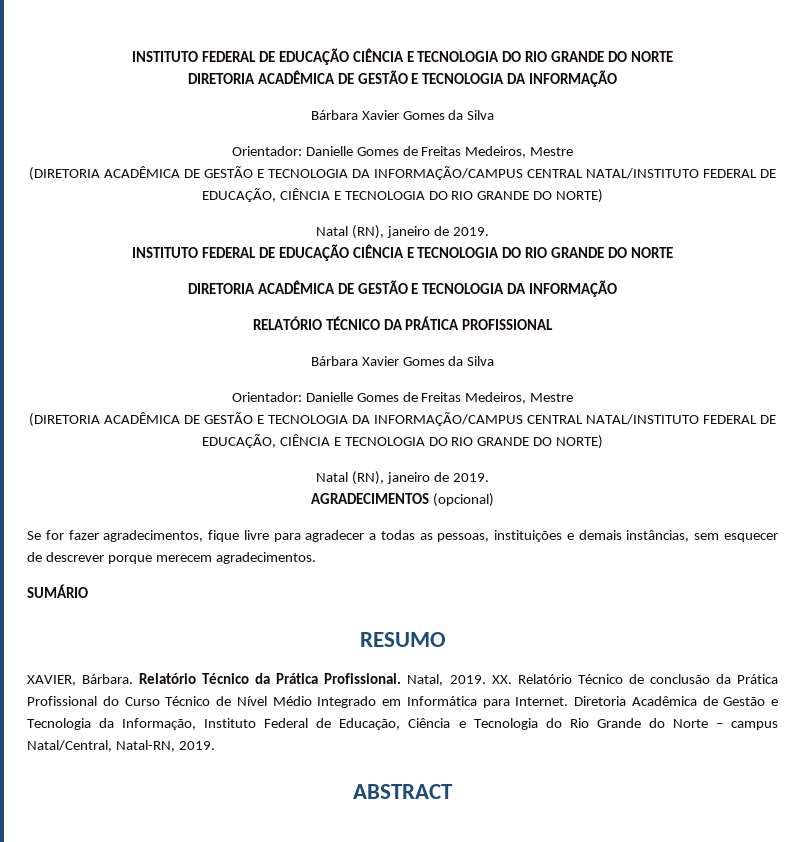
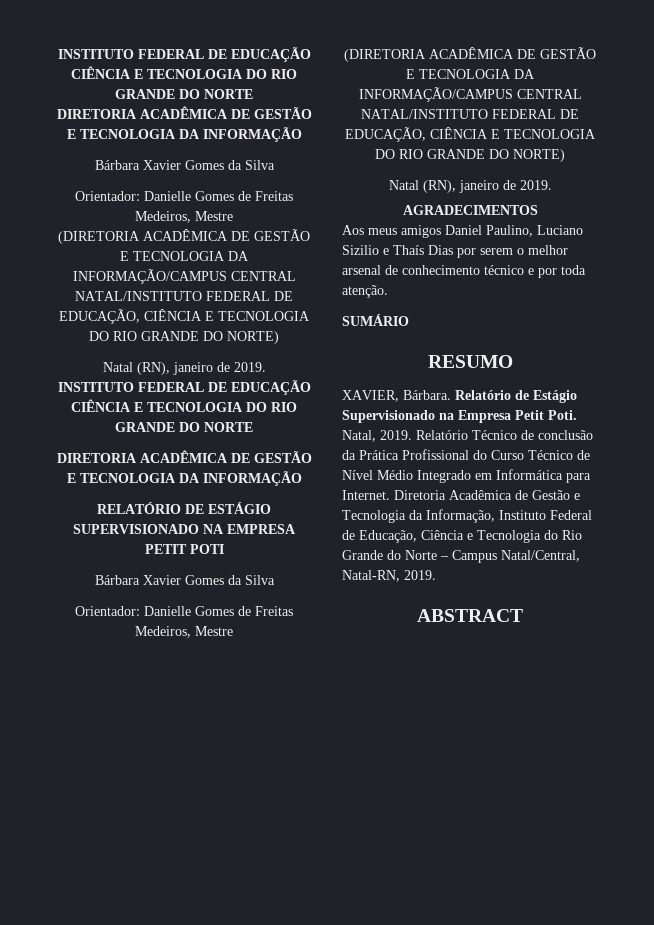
[325,316,554,330] TÉCNICO DA PRÁTICA PROFISSIONAL -> [185,502,271,514] [73,524,296,534] [144,544,224,554] DE ESTÁGIO SUPERVISIONADO NA EMPRESA PETIT POTI
[432,493,494,507] [27,530,778,542] [27,552,316,564] (opcional) // Se for fazer agradecimentos, fique livre para agradecer a todas as pessoas, instituições e demais instâncias, sem esquecer de descrever porque merecem agradecimentos. -> [342,225,583,238] [342,245,568,258] [342,265,586,278] [342,285,388,298] // Aos meus amigos Daniel Paulino, Luciano Sizilio e Thaís Dias por serem o melhor arsenal de conhecimento técnico e por toda atenção.
[202,673,402,684] Técnico da Prática Profissional. -> [515,390,577,403] [342,410,577,423] de Estágio Supervisionado na Empresa Petit Poti.
[491,675,512,684] XX. -> (412, 435) none
[731,721,778,730] campus -> [452,550,497,563] Campus

